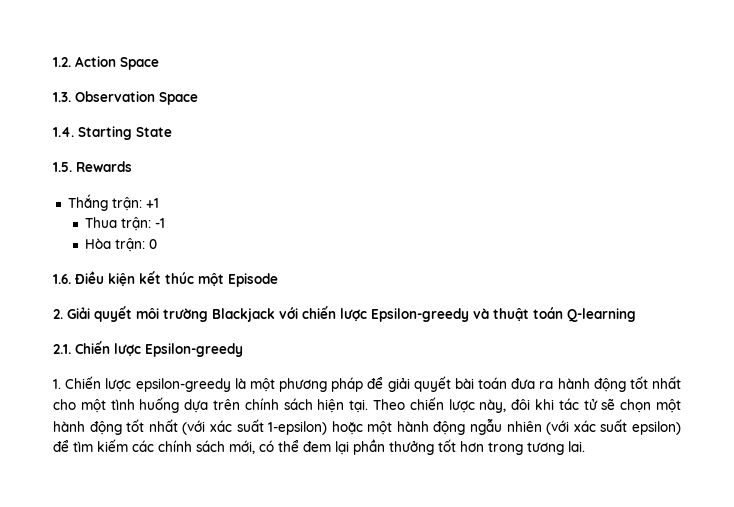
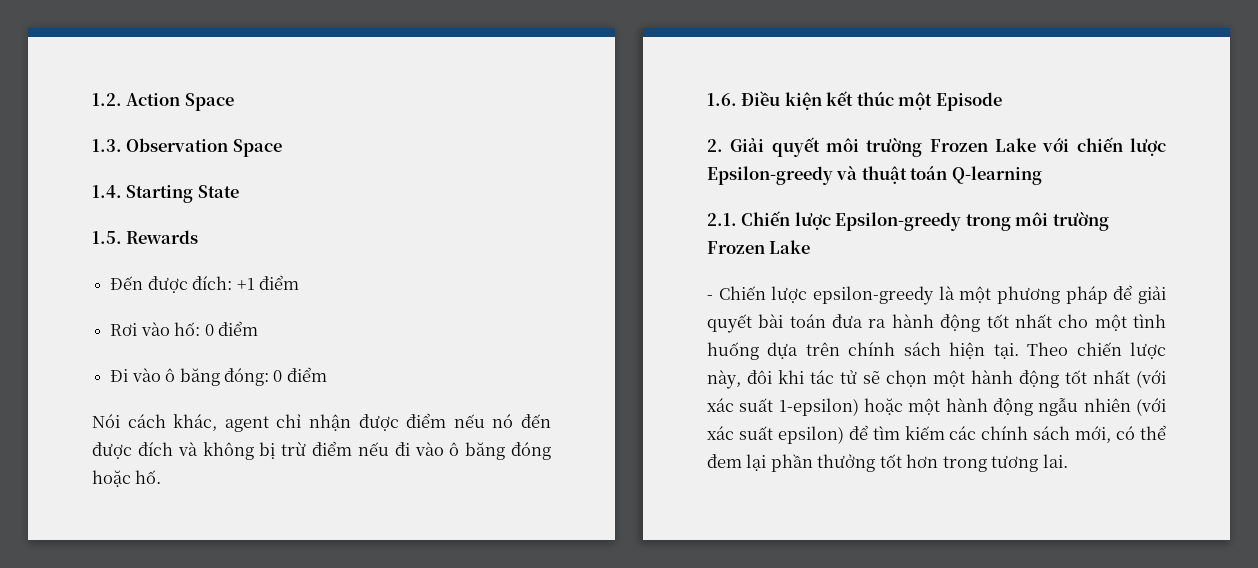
[67,194,159,211] [84,217,165,231] [84,238,157,252] Thắng trận: +1 // Thua trận: -1 // Hòa trận: 0 -> [110,275,299,293] [110,321,258,336] [110,367,327,386] [92,413,552,432] [92,441,551,460] [92,470,162,487] Đến được đích: +1 điểm // Rơi vào hố: 0 điểm // Đi vào ô băng đóng: 0 điểm // Nói cách khác, agent chỉ nhận được điểm nếu nó đến được đích và không bị trừ điểm nếu đi vào ô băng đóng hoặc hố.
[212,308,275,322] Blackjack -> [929,138,1036,152] Frozen Lake
[53,379,61,389] // 1. -> [965,212,1109,231] [707,240,811,254] [707,295,713,300] trong môi trường Frozen Lake // -

